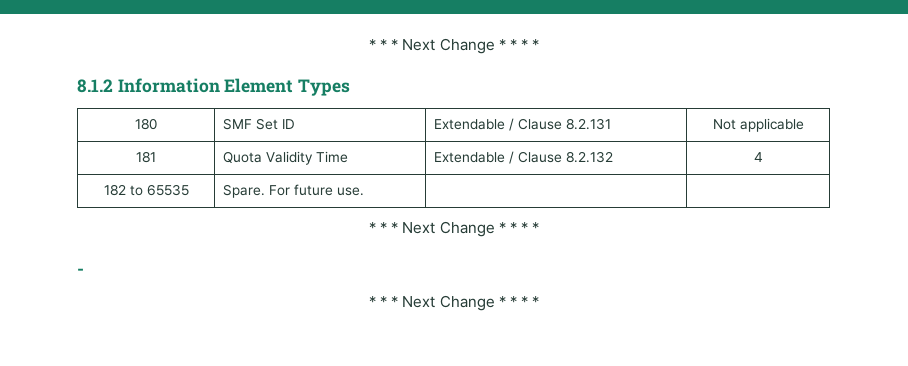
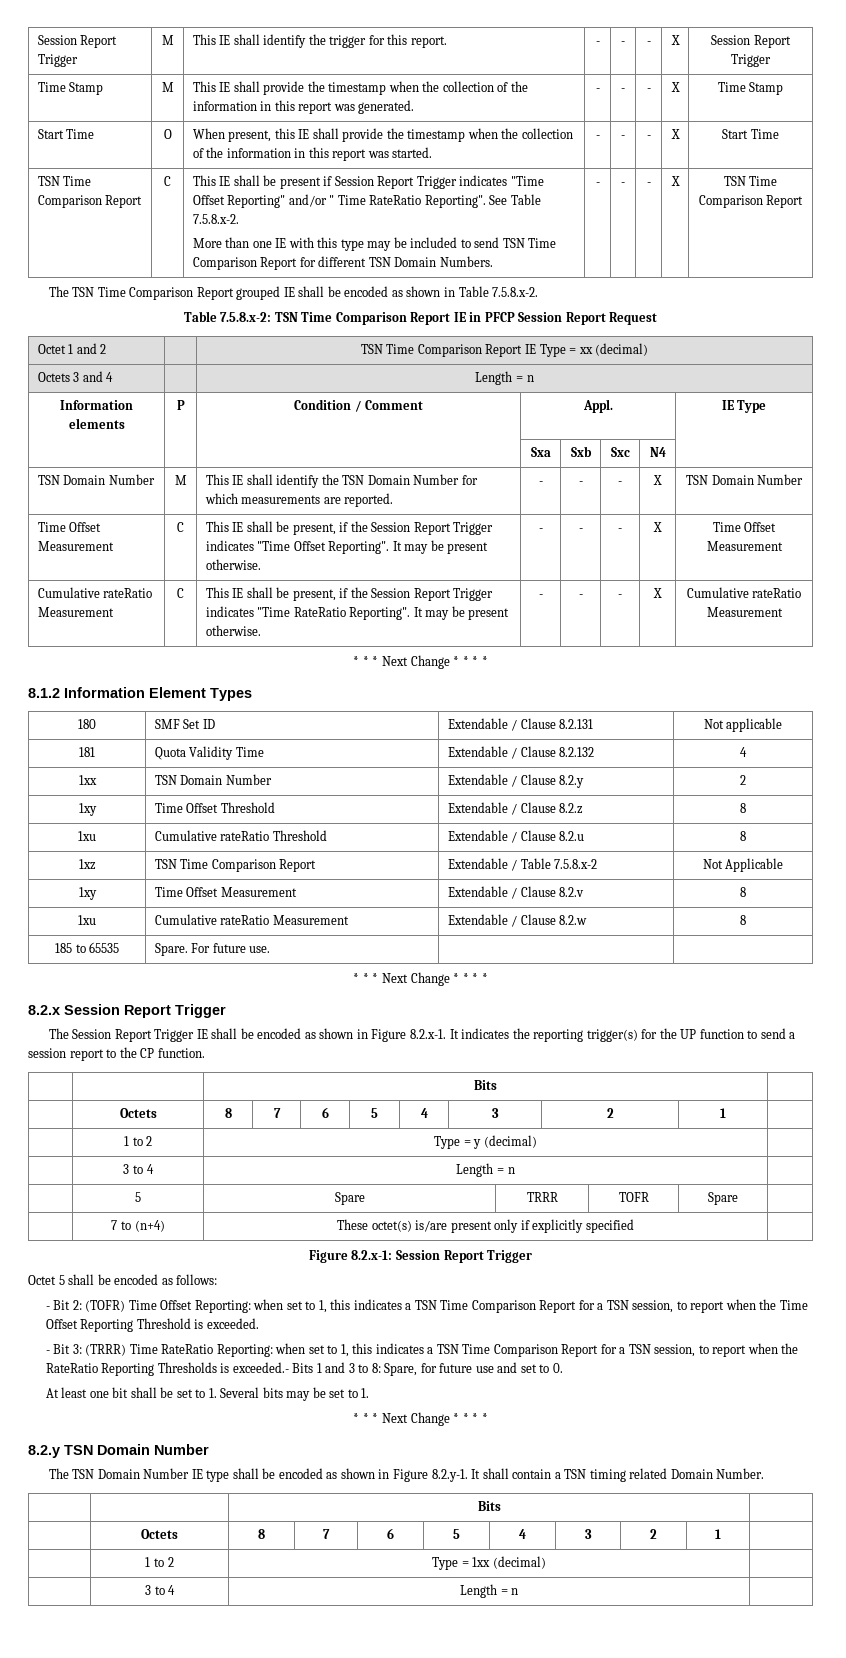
(368, 44) none -> [37,35,118,48] [37,54,78,67] [161,35,174,45] [192,34,447,48] [595,41,600,45] [621,41,625,45] [646,41,651,45] [670,35,680,45] [711,35,791,48] [731,54,771,67] [37,82,104,95] [161,82,174,92] [192,81,528,95] [192,100,415,114] [595,88,600,92] [621,88,625,92] [646,88,651,92] [670,82,680,92] [717,82,784,95] [37,129,95,139] [163,129,172,139] [192,128,573,142] [192,147,433,161] [595,135,600,139] [621,135,625,139] [646,135,651,139] [670,129,680,139] [722,129,779,139] [37,176,92,186] [37,195,143,208] [164,176,171,186] [192,175,544,189] [192,194,541,208] [192,214,239,224] [192,237,557,251] [192,256,493,270] [595,182,600,186] [621,182,625,186] [646,182,651,186] [670,176,680,186] [723,176,778,186] [698,195,804,208] [48,286,539,300] [183,311,658,325] [37,343,107,354] [360,343,649,357] [37,371,114,382] [475,371,534,385] [60,400,133,410] [68,418,125,429] [176,400,185,410] [293,399,424,412] [582,399,613,413] [721,400,767,413] [530,447,551,457] [570,446,592,457] [610,447,630,457] [649,447,666,457] [37,474,155,485] [174,475,187,485] [205,474,478,488] [204,493,394,507] [538,481,543,485] [578,481,583,485] [618,481,622,485] [653,475,662,485] [685,474,804,485] [37,522,102,532] [37,541,114,551] [177,522,184,532] [205,521,494,535] [205,540,489,554] [205,559,261,570] [538,528,543,532] [578,528,583,532] [618,528,622,532] [653,522,662,532] [712,522,777,532] [706,541,783,551] [37,587,153,598] [37,607,114,617] [177,588,184,598] [205,587,494,601] [205,606,510,620] [205,625,261,636] [538,594,543,598] [578,594,583,598] [618,594,622,598] [653,588,662,598] [686,587,802,598] [706,607,783,617] Session Report Trigger | M | This IE shall identify the trigger for this report. | - | - | - | X | Session Report Trigger // Time Stamp | M | This IE shall provide the timestamp when the collection of the information in this report was generated. | - | - | - | X | Time Stamp // Start Time | O | When present, this IE shall provide the timestamp when the collection of the information in this report was started. | - | - | - | X | Start Time // TSN Time Comparison Report | C | This IE shall be present if Session Report Trigger indicates "Time Offset Reporting" and/or " Time RateRatio Reporting". See Table 7.5.8.x-2. // More than one IE with this type may be included to send TSN Time Comparison Report for different TSN Domain Numbers. | - | - | - | X | TSN Time Comparison Report // The TSN Time Comparison Report grouped IE shall be encoded as shown in Table 7.5.8.x-2. // Table 7.5.8.x-2: TSN Time Comparison Report IE in PFCP Session Report Request // Octet 1 and 2 | | TSN Time Comparison Report IE Type = xx (decimal) // Octets 3 and 4 | | Length = n // Information elements | P | Condition / Comment | Appl. | IE Type // | | | Sxa | Sxb | Sxc | N4 | // TSN Domain Number | M | This IE shall identify the TSN Domain Number for which measurements are reported. | - | - | - | X | TSN Domain Number // Time Offset Measurement | C | This IE shall be present, if the Session Report Trigger indicates "Time Offset Reporting". It may be present otherwise. | - | - | - | X | Time Offset Measurement // Cumulative rateRatio Measurement | C | This IE shall be present, if the Session Report Trigger indicates "Time RateRatio Reporting". It may be present otherwise. | - | - | - | X | Cumulative rateRatio Measurement //
[103,184,126,196] 182 -> [78,775,97,785] [154,774,272,785] [447,774,585,788] [740,775,746,785] [78,803,97,816] [154,802,275,813] [447,802,584,815] [740,803,746,813] [78,831,96,841] [154,830,327,841] [447,830,585,843] [740,831,746,841] [78,859,96,870] [154,859,317,872] [447,858,598,871] [702,858,784,872] [78,887,97,900] [154,887,297,897] [447,886,585,899] [740,887,746,897] [78,915,96,925] [154,914,349,925] [447,914,588,927] [740,915,746,925] [54,943,72,953] 1xx | TSN Domain Number | Extendable / Clause 8.2.y | 2 // 1xy | Time Offset Threshold | Extendable / Clause 8.2.z | 8 // 1xu | Cumulative rateRatio Threshold | Extendable / Clause 8.2.u | 8 // 1xz | TSN Time Comparison Report | Extendable / Table 7.5.8.x-2 | Not Applicable // 1xy | Time Offset Measurement | Extendable / Clause 8.2.v | 8 // 1xu | Cumulative rateRatio Measurement | Extendable / Clause 8.2.w | 8 // 185
[77,268,84,275] [368,295,540,311] - // * * * Next Change * * * * -> [28,1004,226,1018] [48,1028,796,1042] [28,1047,205,1061] [474,1080,497,1090] [119,1108,157,1118] [224,1108,232,1118] [273,1108,281,1118] [321,1107,329,1118] [371,1108,378,1118] [420,1108,428,1118] [491,1108,499,1118] [606,1108,614,1118] [720,1108,726,1118] [123,1136,153,1146] [434,1135,537,1149] [123,1164,154,1174] [456,1163,515,1177] [135,1192,141,1202] [334,1192,365,1205] [526,1192,558,1202] [618,1192,649,1202] [708,1192,738,1205] [111,1220,165,1232] [337,1219,634,1233] [308,1250,533,1263] [28,1274,218,1285] [45,1299,808,1313] [45,1318,259,1332] [45,1343,799,1357] [45,1362,563,1376] [45,1387,370,1401] [353,1412,488,1426] [28,1444,209,1458] [48,1468,765,1482] [477,1501,501,1511] [141,1529,178,1539] [258,1529,265,1539] [323,1529,330,1539] [387,1528,394,1539] [453,1529,460,1539] [519,1529,526,1539] [584,1529,592,1539] [650,1529,657,1539] [715,1529,721,1539] [145,1557,174,1567] [432,1556,546,1570] [144,1585,176,1595] [459,1584,519,1598] 8.2.x Session Report Trigger // The Session Report Trigger IE shall be encoded as shown in Figure 8.2.x-1. It indicates the reporting trigger(s) for the UP function to send a session report to the CP function. // | | Bits | // | Octets | 8 | 7 | 6 | 5 | 4 | 3 | 2 | 1 | // | 1 to 2 | Type = y (decimal) | // | 3 to 4 | Length = n | // | 5 | Spare | TRRR | TOFR | Spare | // | 7 to (n+4) | These octet(s) is/are present only if explicitly specified | // Figure 8.2.x-1: Session Report Trigger // Octet 5 shall be encoded as follows: // - Bit 2: (TOFR) Time Offset Reporting: when set to 1, this indicates a TSN Time Comparison Report for a TSN session, to report when the Time Offset Reporting Threshold is exceeded. // - Bit 3: (TRRR) Time RateRatio Reporting: when set to 1, this indicates a TSN Time Comparison Report for a TSN session, to report when the RateRatio Reporting Thresholds is exceeded.- Bits 1 and 3 to 8: Spare, for future use and set to 0. // At least one bit shall be set to 1. Several bits may be set to 1. // * * * Next Change * * * * // 8.2.y TSN Domain Number // The TSN Domain Number IE type shall be encoded as shown in Figure 8.2.y-1. It shall contain a TSN timing related Domain Number. // | | Bits | // | Octets | 8 | 7 | 6 | 5 | 4 | 3 | 2 | 1 | // | 1 to 2 | Type = 1xx (decimal) | // | 3 to 4 | Length = n |

